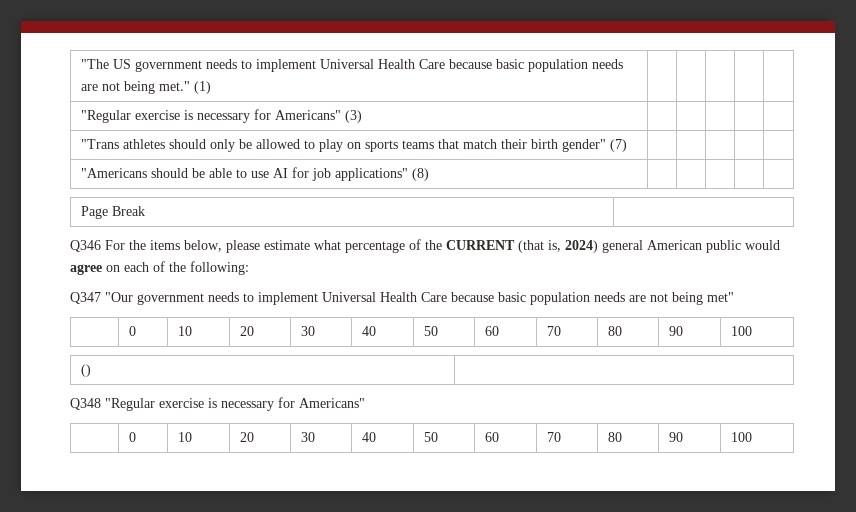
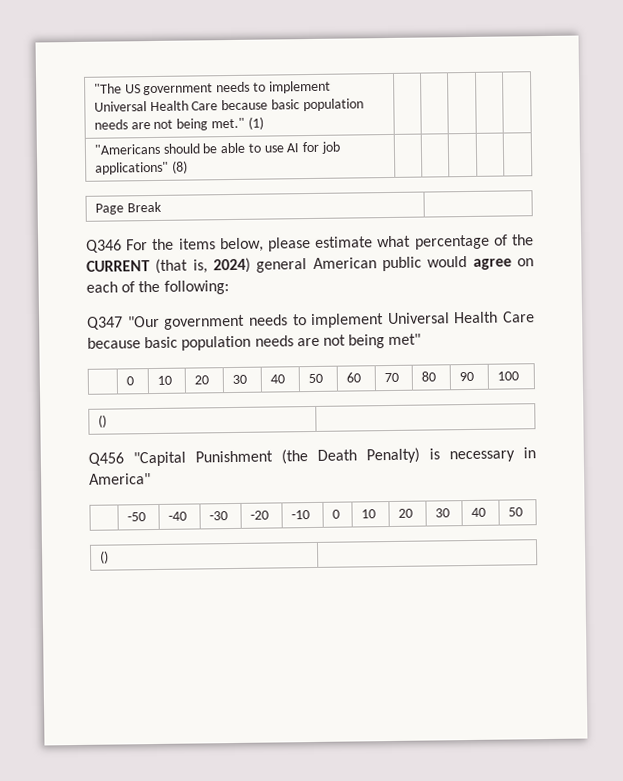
[81,109,363,123] [81,139,628,152] // "Regular exercise is necessary for Americans" (3) | | | | | // "Trans athletes should only be allowed to play on sports teams that match their birth gender" (7) | | | | | -> (264, 123) none
[70,397,365,411] [129,432,137,442] [178,432,193,442] [240,432,255,442] [301,432,316,442] [362,432,377,442] [424,432,439,442] [485,432,500,442] [547,432,562,442] [608,432,623,442] [669,432,684,442] [731,432,753,442] Q348 "Regular exercise is necessary for Americans" // | 0 | 10 | 20 | 30 | 40 | 50 | 60 | 70 | 80 | 90 | 100 -> [88,447,536,467] [89,473,151,485] [126,512,146,522] [167,511,187,521] [208,511,228,521] [249,510,269,520] [290,510,310,520] [331,509,340,519] [360,509,376,519] [397,508,413,518] [434,508,450,518] [470,507,486,517] [507,507,523,517] [99,550,109,564] Q456 "Capital Punishment (the Death Penalty) is necessary in America" // | -50 | -40 | -30 | -20 | -10 | 0 | 10 | 20 | 30 | 40 | 50 // () |

